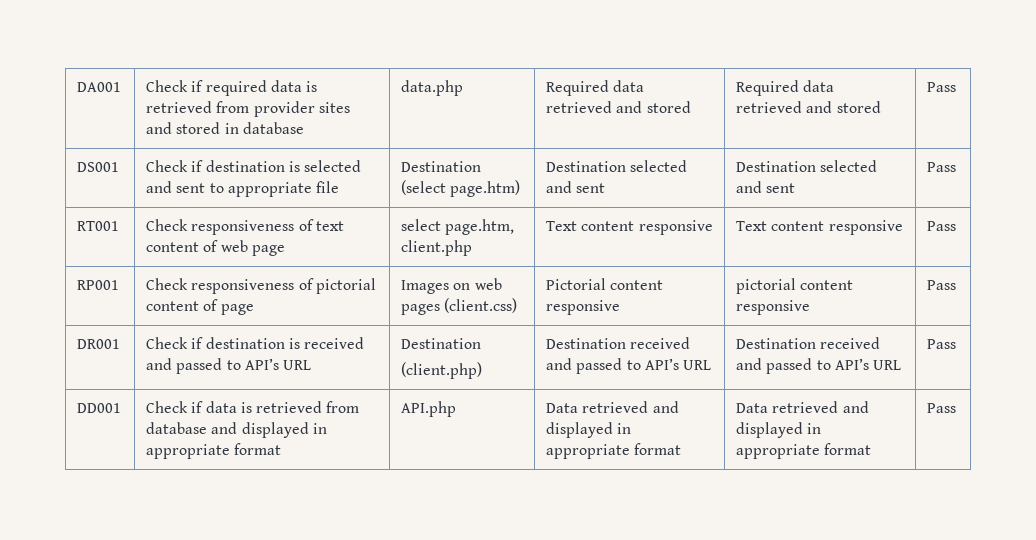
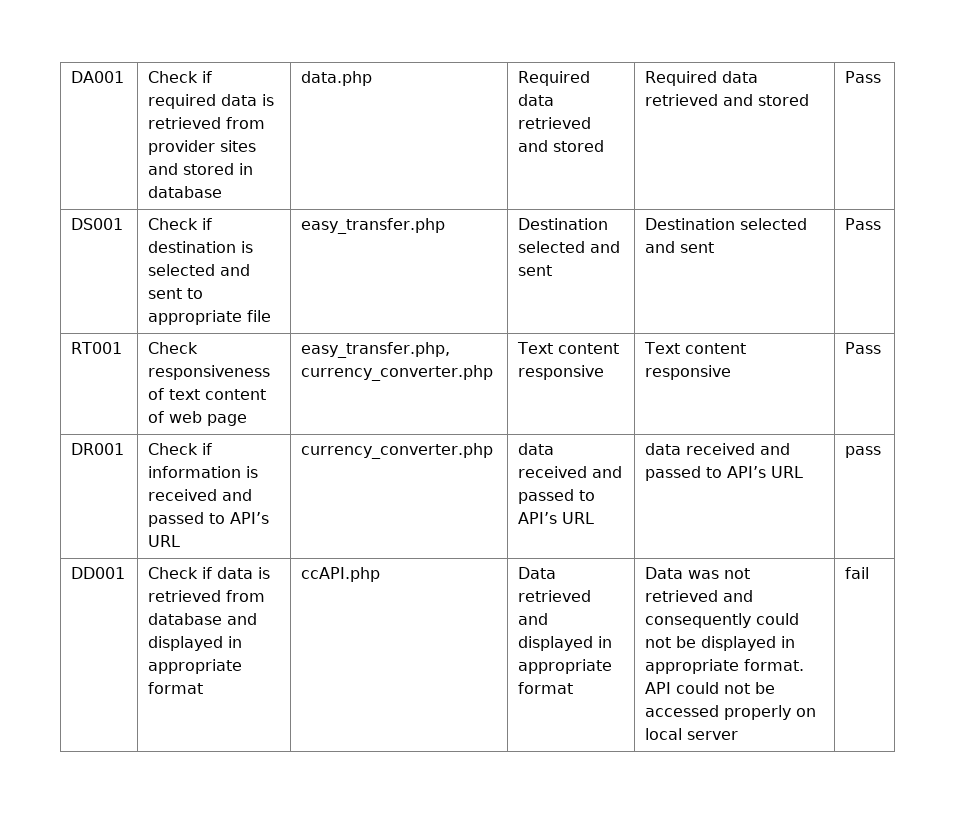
[401,161,482,172] [401,180,521,197] Destination (select page.htm) -> [301,218,446,234] easy_transfer.php
[401,219,515,235] [401,240,473,256] select page.htm, client.php -> [301,342,451,358] [301,365,494,381] easy_transfer.php, currency_converter.php
[77,280,120,290] [146,278,376,294] [146,299,254,315] [401,278,502,294] [401,298,518,315] [546,278,664,290] [546,300,621,315] [736,278,854,294] [736,300,811,315] [927,280,957,290] // RP001 | Check responsiveness of pictorial content of page | Images on web pages (client.css) | Pictorial content responsive | pictorial content responsive | Pass -> (882, 348) none
[205,337,285,349] destination -> [148,466,242,478] information
[401,338,482,349] [401,362,483,379] [546,337,691,349] [546,358,711,374] [736,337,881,349] [736,358,901,374] [927,339,957,349] Destination // (client.php) | Destination received and passed to API’s URL | Destination received and passed to API’s URL | Pass -> [301,443,494,459] [518,443,555,455] [518,466,623,478] [518,489,596,504] [518,512,595,524] [645,443,791,455] [645,466,804,481] [845,446,882,458] currency_converter.php | data received and passed to API’s URL | data received and passed to API’s URL | pass
[401,401,457,417] API.php -> [301,567,381,582] ccAPI.php
[772,401,869,413] [736,422,822,438] [736,443,872,459] [927,403,957,413] retrieved and displayed in appropriate format | Pass -> [688,568,751,579] [645,590,754,602] [645,613,800,628] [645,636,796,651] [645,659,805,674] [645,682,776,694] [645,705,817,720] [645,728,739,740] [845,567,870,579] was not retrieved and consequently could not be displayed in appropriate format. API could not be accessed properly on local server | fail

